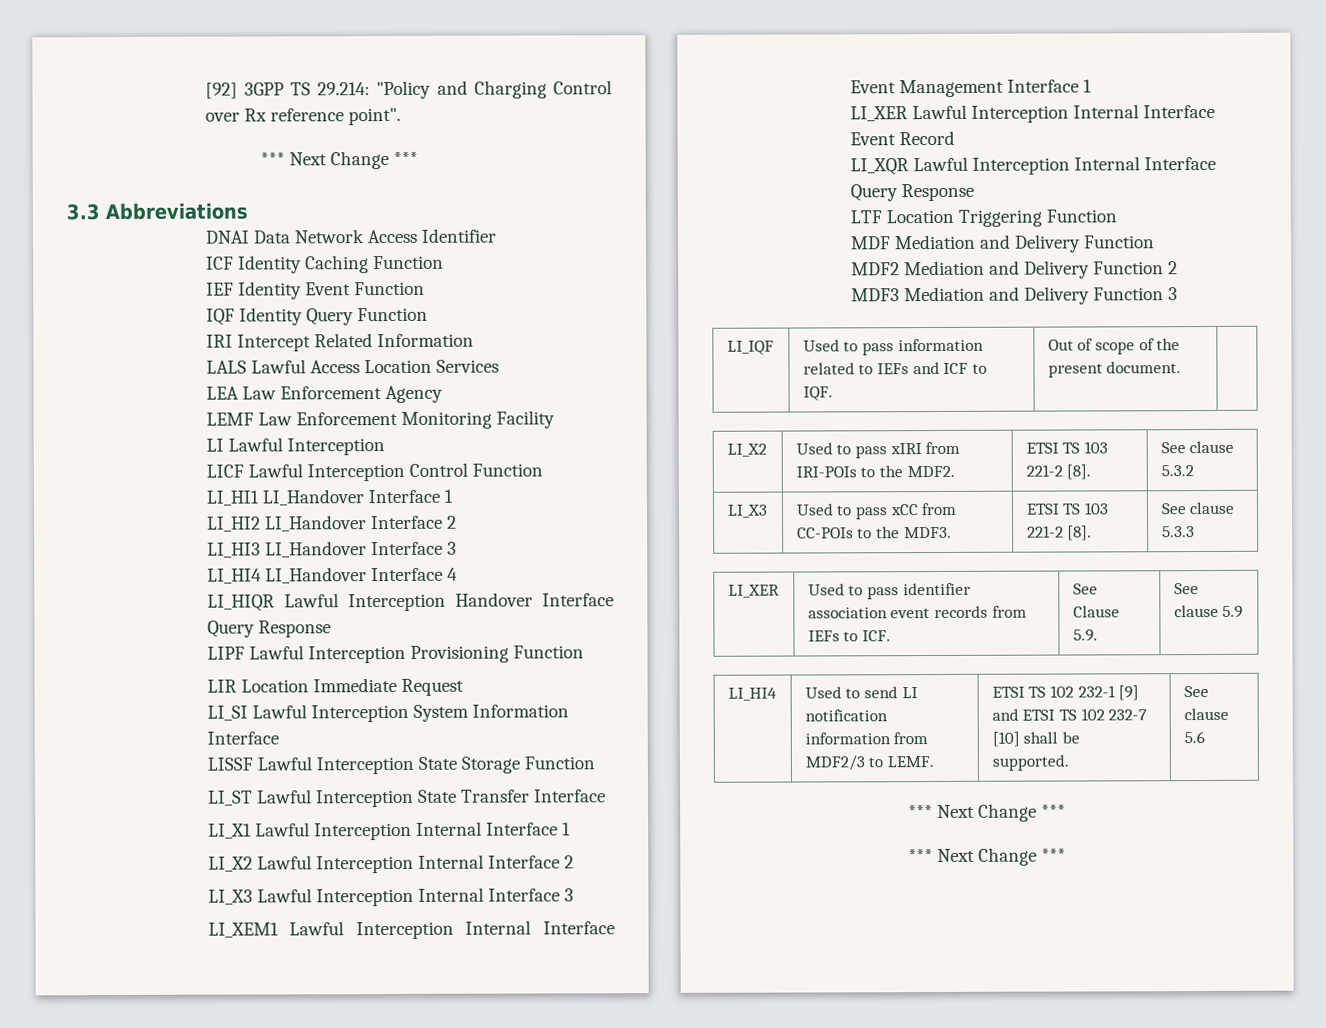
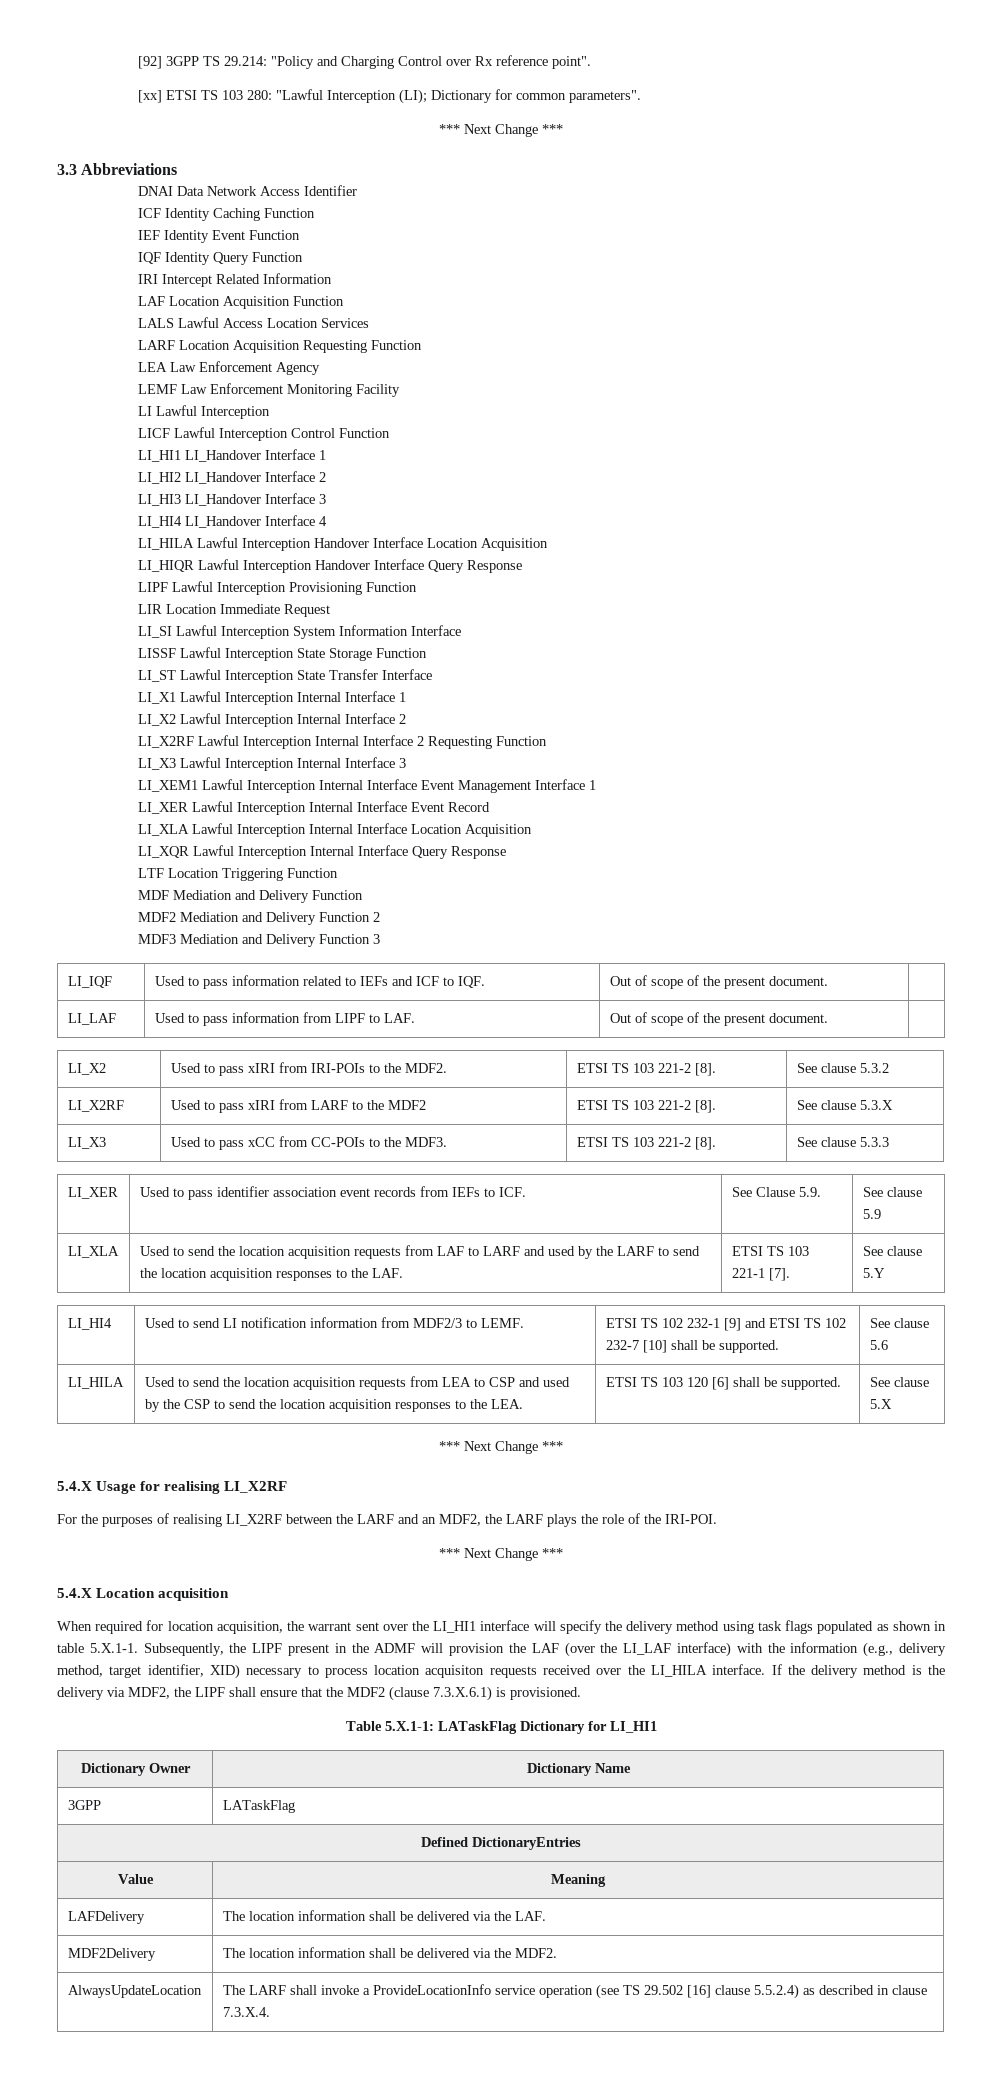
(402, 116) none -> [137,89,641,104] // [xx] ETSI TS 103 280: "Lawful Interception (LI); Dictionary for common parameters".
(475, 340) none -> [137,296,344,309] // LAF Location Acquisition Function
(500, 366) none -> [137,340,422,353] // LARF Location Acquisition Requesting Function
(459, 574) none -> [137,537,548,551] // LI_HILA Lawful Interception Handover Interface Location Acquisition
(575, 862) none -> [137,735,547,749] // LI_X2RF Lawful Interception Internal Interface 2 Requesting Function
(955, 138) none -> [137,823,532,837] // LI_XLA Lawful Interception Internal Interface Location Acquisition
(1182, 367) none -> [67,1013,116,1025] [154,1012,415,1026] [609,1012,828,1026] // LI_LAF | Used to pass information from LIPF to LAF. | Out of scope of the present document. |
(1194, 471) none -> [67,1100,124,1112] [170,1099,426,1113] [576,1100,716,1113] [796,1100,893,1110] // LI_X2RF | Used to pass xIRI from LARF to the MDF2 | ETSI TS 103 221-2 [8]. | See clause 5.3.X
(1244, 611) none -> [67,1246,119,1258] [139,1245,700,1259] [139,1268,403,1281] [731,1246,809,1256] [731,1268,790,1281] [862,1246,922,1256] [862,1268,885,1278] // LI_XLA | Used to send the location acquisition requests from LAF to LARF and used by the LARF to send the location acquisition responses to the LAF. | ETSI TS 103 221-1 [7]. | See clause 5.Y
[907,803,1067,822] [907,847,1067,866] // *** Next Change *** // *** Next Change *** -> [67,1377,124,1389] [144,1376,570,1390] [144,1399,523,1412] [605,1377,841,1390] [869,1377,929,1387] [869,1399,892,1409] [439,1441,563,1454] [57,1481,288,1494] [57,1513,717,1527] [439,1548,563,1561] [57,1588,230,1601] [57,1620,947,1634] [57,1642,947,1657] [57,1664,945,1679] [57,1686,581,1701] [345,1721,657,1734] [80,1763,191,1776] [526,1763,631,1776] [67,1800,101,1810] [222,1800,295,1813] [420,1837,581,1850] [117,1874,154,1884] [551,1874,606,1887] [67,1911,145,1924] [222,1910,546,1921] [67,1948,156,1961] [222,1947,557,1958] [67,1985,202,1998] [222,1984,927,1999] [222,2007,270,2017] // LI_HILA | Used to send the location acquisition requests from LEA to CSP and used by the CSP to send the location acquisition responses to the LEA. | ETSI TS 103 120 [6] shall be supported. | See clause 5.X // *** Next Change *** // 5.4.X Usage for realising LI_X2RF // For the purposes of realising LI_X2RF between the LARF and an MDF2, the LARF plays the role of the IRI-POI. // *** Next Change *** // 5.4.X Location acquisition // When required for location acquisition, the warrant sent over the LI_HI1 interface will specify the delivery method using task flags populated as shown in table 5.X.1-1. Subsequently, the LIPF present in the ADMF will provision the LAF (over the LI_LAF interface) with the information (e.g., delivery method, target identifier, XID) necessary to process location acquisiton requests received over the LI_HILA interface. If the delivery method is the delivery via MDF2, the LIPF shall ensure that the MDF2 (clause 7.3.X.6.1) is provisioned. // Table 5.X.1-1: LATaskFlag Dictionary for LI_HI1 // Dictionary Owner | Dictionary Name // 3GPP | LATaskFlag // Defined DictionaryEntries // Value | Meaning // LAFDelivery | The location information shall be delivered via the LAF. // MDF2Delivery | The location information shall be delivered via the MDF2. // AlwaysUpdateLocation | The LARF shall invoke a ProvideLocationInfo service operation (see TS 29.502 [16] clause 5.5.2.4) as described in clause 7.3.X.4.

